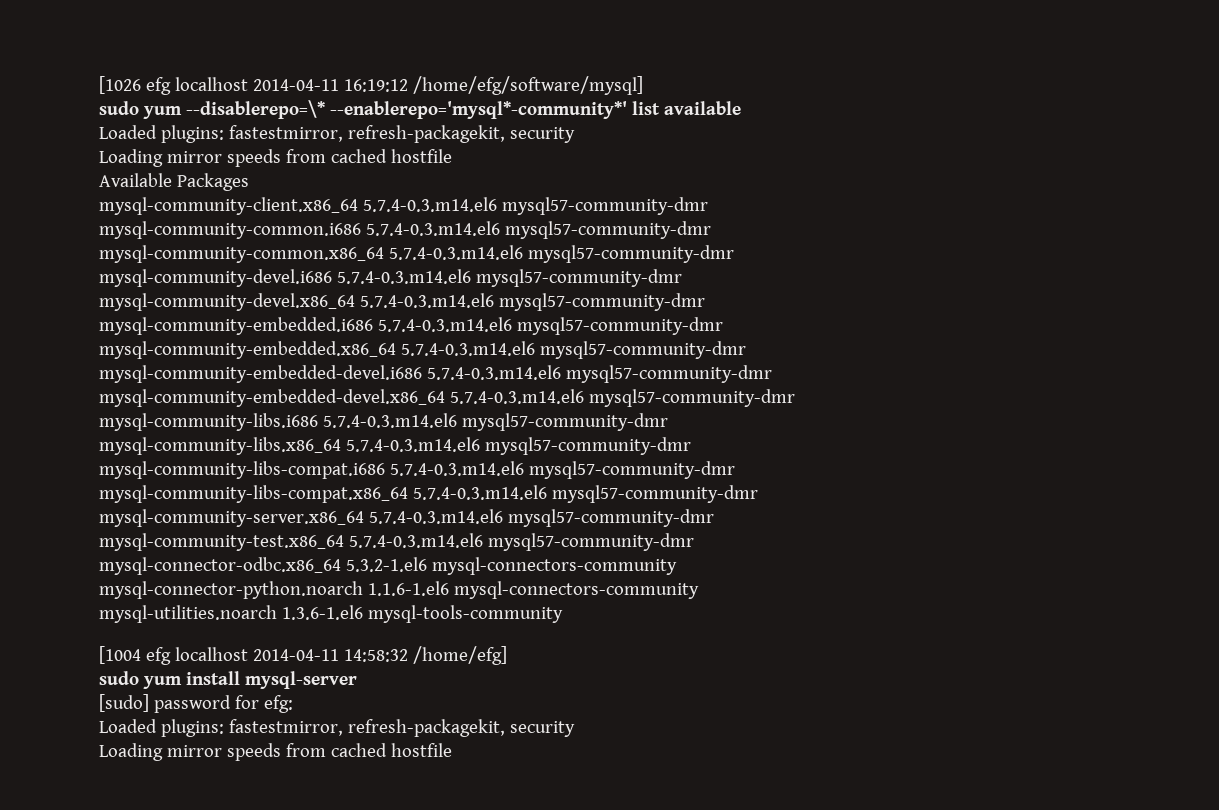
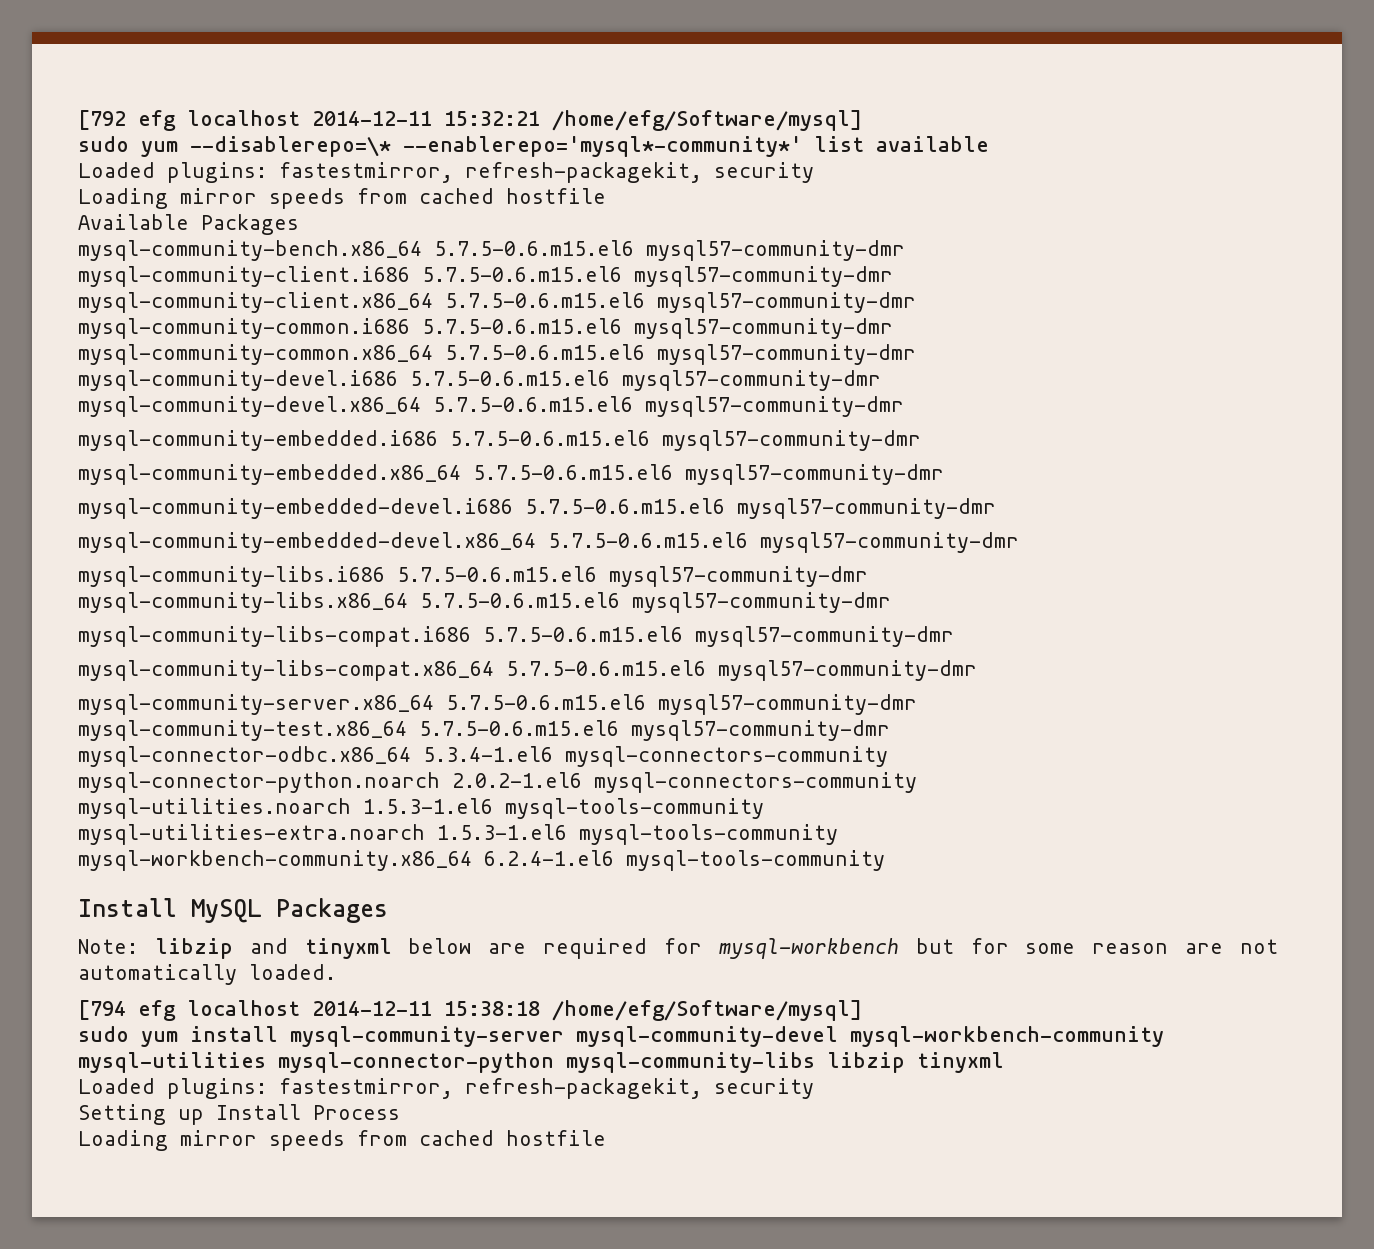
[99,76,643,95] [1026 efg localhost 2014-04-11 16:19:12 /home/efg/software/mysql] -> [78,110,862,131] [792 efg localhost 2014-12-11 15:32:21 /home/efg/Software/mysql]
(249, 182) none -> [78,240,905,261] [78,266,893,287] // mysql-community-bench.x86_64 5.7.5-0.6.m15.el6 mysql57-community-dmr // mysql-community-client.i686 5.7.5-0.6.m15.el6 mysql57-community-dmr
[362,197,497,212] 5.7.4-0.3.m14.el6 -> [445,292,645,308] 5.7.5-0.6.m15.el6
[365,221,500,236] 5.7.4-0.3.m14.el6 -> [422,318,622,334] 5.7.5-0.6.m15.el6
[388,245,523,260] 5.7.4-0.3.m14.el6 -> [445,344,645,360] 5.7.5-0.6.m15.el6
[336,269,471,284] 5.7.4-0.3.m14.el6 -> [410,370,610,386] 5.7.5-0.6.m15.el6
[359,293,494,308] 5.7.4-0.3.m14.el6 -> [433,396,633,412] 5.7.5-0.6.m15.el6
[377,317,512,332] 5.7.4-0.3.m14.el6 -> [450,430,650,446] 5.7.5-0.6.m15.el6
[400,341,535,356] 5.7.4-0.3.m14.el6 -> [473,464,673,480] 5.7.5-0.6.m15.el6
[426,365,561,380] 5.7.4-0.3.m14.el6 -> [525,498,725,514] 5.7.5-0.6.m15.el6
[449,389,584,404] 5.7.4-0.3.m14.el6 -> [548,532,748,548] 5.7.5-0.6.m15.el6
[322,413,457,428] 5.7.4-0.3.m14.el6 -> [397,566,597,582] 5.7.5-0.6.m15.el6
[345,437,480,452] 5.7.4-0.3.m14.el6 -> [420,592,620,608] 5.7.5-0.6.m15.el6
[389,461,524,476] 5.7.4-0.3.m14.el6 -> [483,626,683,642] 5.7.5-0.6.m15.el6
[412,485,547,500] 5.7.4-0.3.m14.el6 -> [506,660,706,676] 5.7.5-0.6.m15.el6
[368,509,503,524] 5.7.4-0.3.m14.el6 -> [446,694,646,710] 5.7.5-0.6.m15.el6
[348,533,483,548] 5.7.4-0.3.m14.el6 -> [419,720,619,736] 5.7.5-0.6.m15.el6
[345,557,427,572] 5.3.2-1.el6 -> [423,746,553,762] 5.3.4-1.el6
[367,581,449,596] 1.1.6-1.el6 -> [452,772,582,788] 2.0.2-1.el6
[281,605,563,623] [99,646,507,665] [99,671,357,689] [99,694,293,713] [99,719,575,737] 1.3.6-1.el6 mysql-tools-community // [1004 efg localhost 2014-04-11 14:58:32 /home/efg] // sudo yum install mysql-server // [sudo] password for efg: // Loaded plugins: fastestmirror, refresh-packagekit, security -> [363,798,764,819] [78,824,838,845] [78,850,885,871] [78,898,388,923] [78,938,1279,959] [78,964,336,985] [78,1000,862,1021] [78,1026,1164,1047] [78,1052,1004,1073] [78,1078,814,1099] [78,1104,400,1125] 1.5.3-1.el6 mysql-tools-community // mysql-utilities-extra.noarch 1.5.3-1.el6 mysql-tools-community // mysql-workbench-community.x86_64 6.2.4-1.el6 mysql-tools-community // Install MySQL Packages // Note: libzip and tinyxml below are required for mysql-workbench but for some reason are not automatically loaded. // [794 efg localhost 2014-12-11 15:38:18 /home/efg/Software/mysql] // sudo yum install mysql-community-server mysql-community-devel mysql-workbench-community mysql-utilities mysql-connector-python mysql-community-libs libzip tinyxml // Loaded plugins: fastestmirror, refresh-packagekit, security // Setting up Install Process

